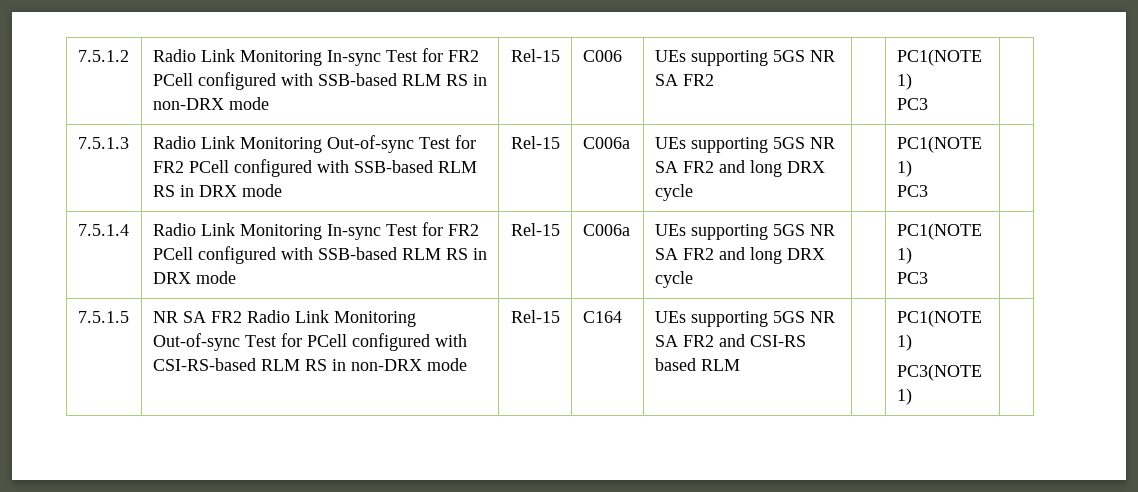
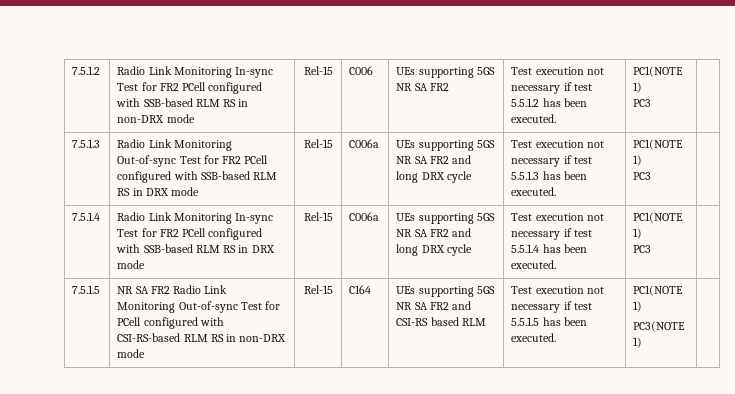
(714, 80) none -> [511,67,604,75] [511,82,592,94] [511,98,587,107] [511,114,557,123] Test execution not necessary if test 5.5.1.2 has been executed.
(693, 192) none -> [511,140,604,148] [511,155,592,167] [511,171,587,180] [511,187,557,196] Test execution not necessary if test 5.5.1.3 has been executed.
(693, 279) none -> [511,213,604,221] [511,228,592,240] [511,244,587,253] [511,260,557,269] Test execution not necessary if test 5.5.1.4 has been executed.
(740, 365) none -> [511,286,604,294] [511,301,592,313] [511,317,587,326] [511,333,557,342] Test execution not necessary if test 5.5.1.5 has been executed.

